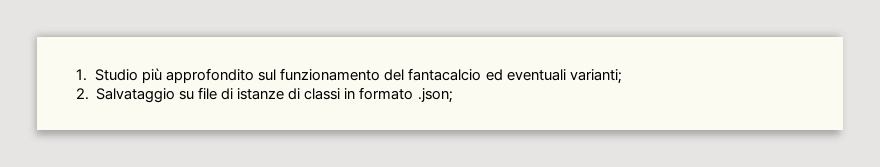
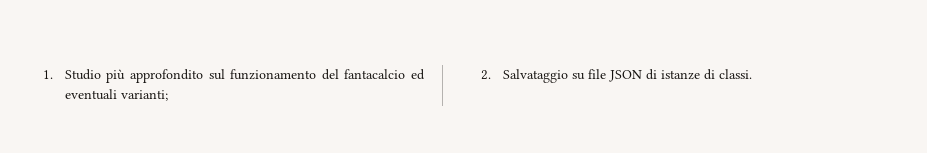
(218, 93) none -> [608,70,642,82] JSON
[304,87,453,103] classi in formato .json; -> [718,69,752,79] classi.

